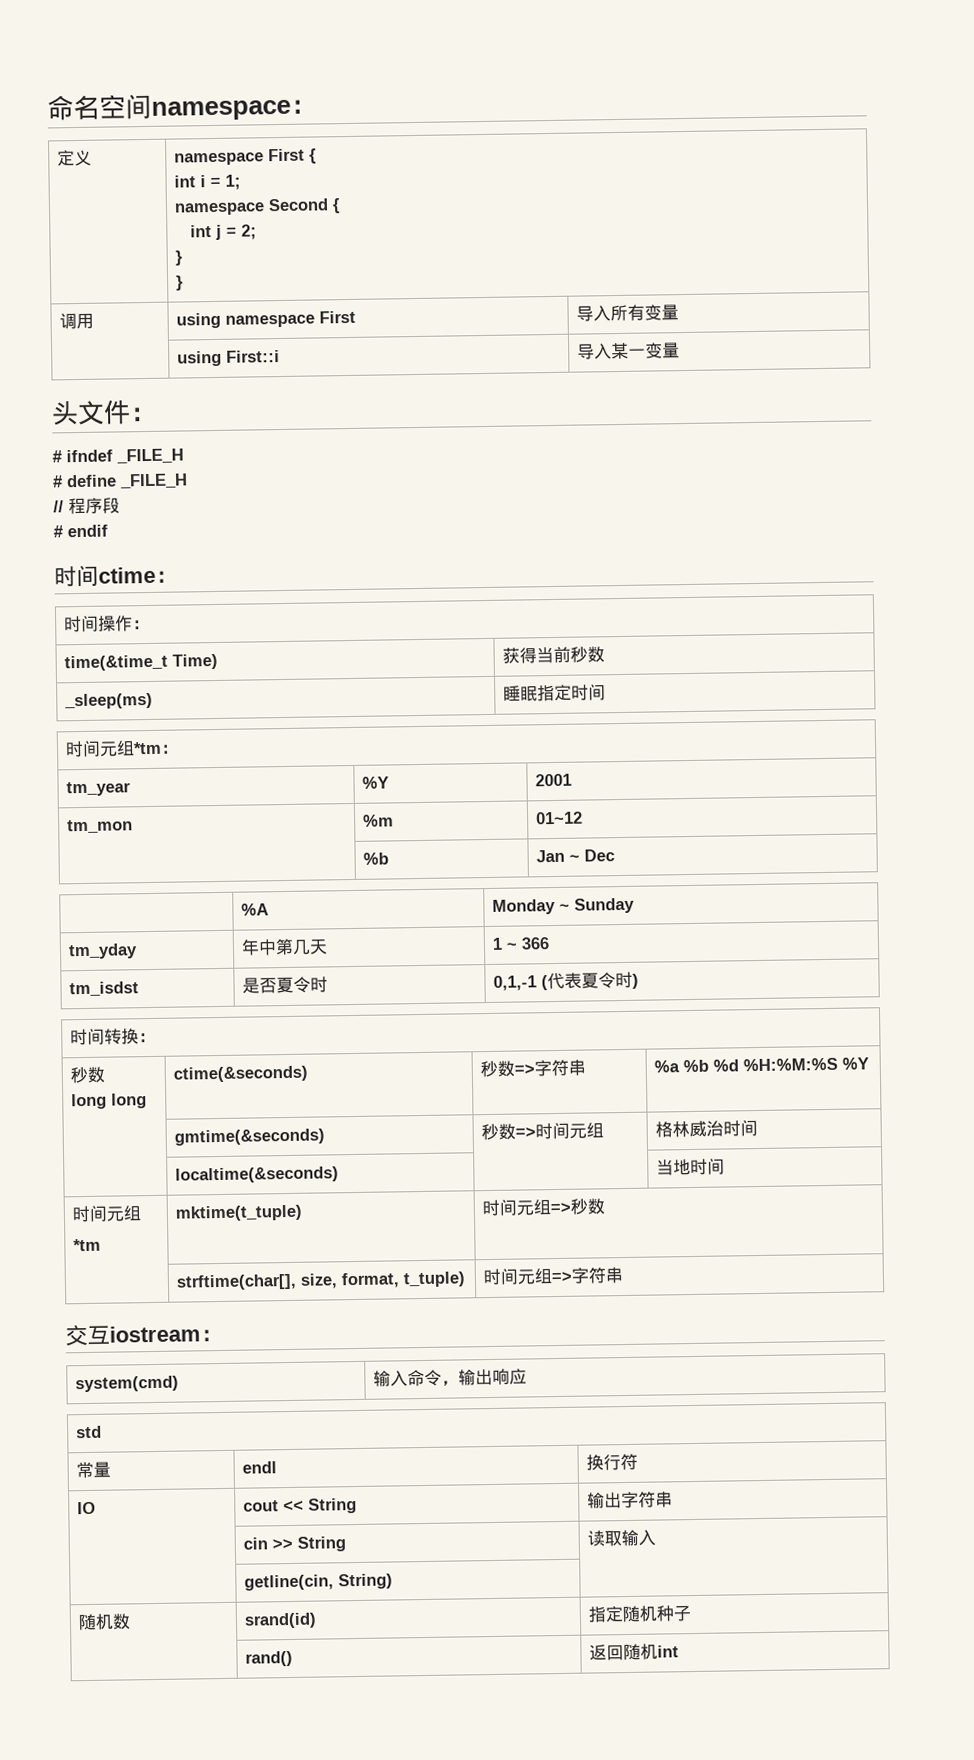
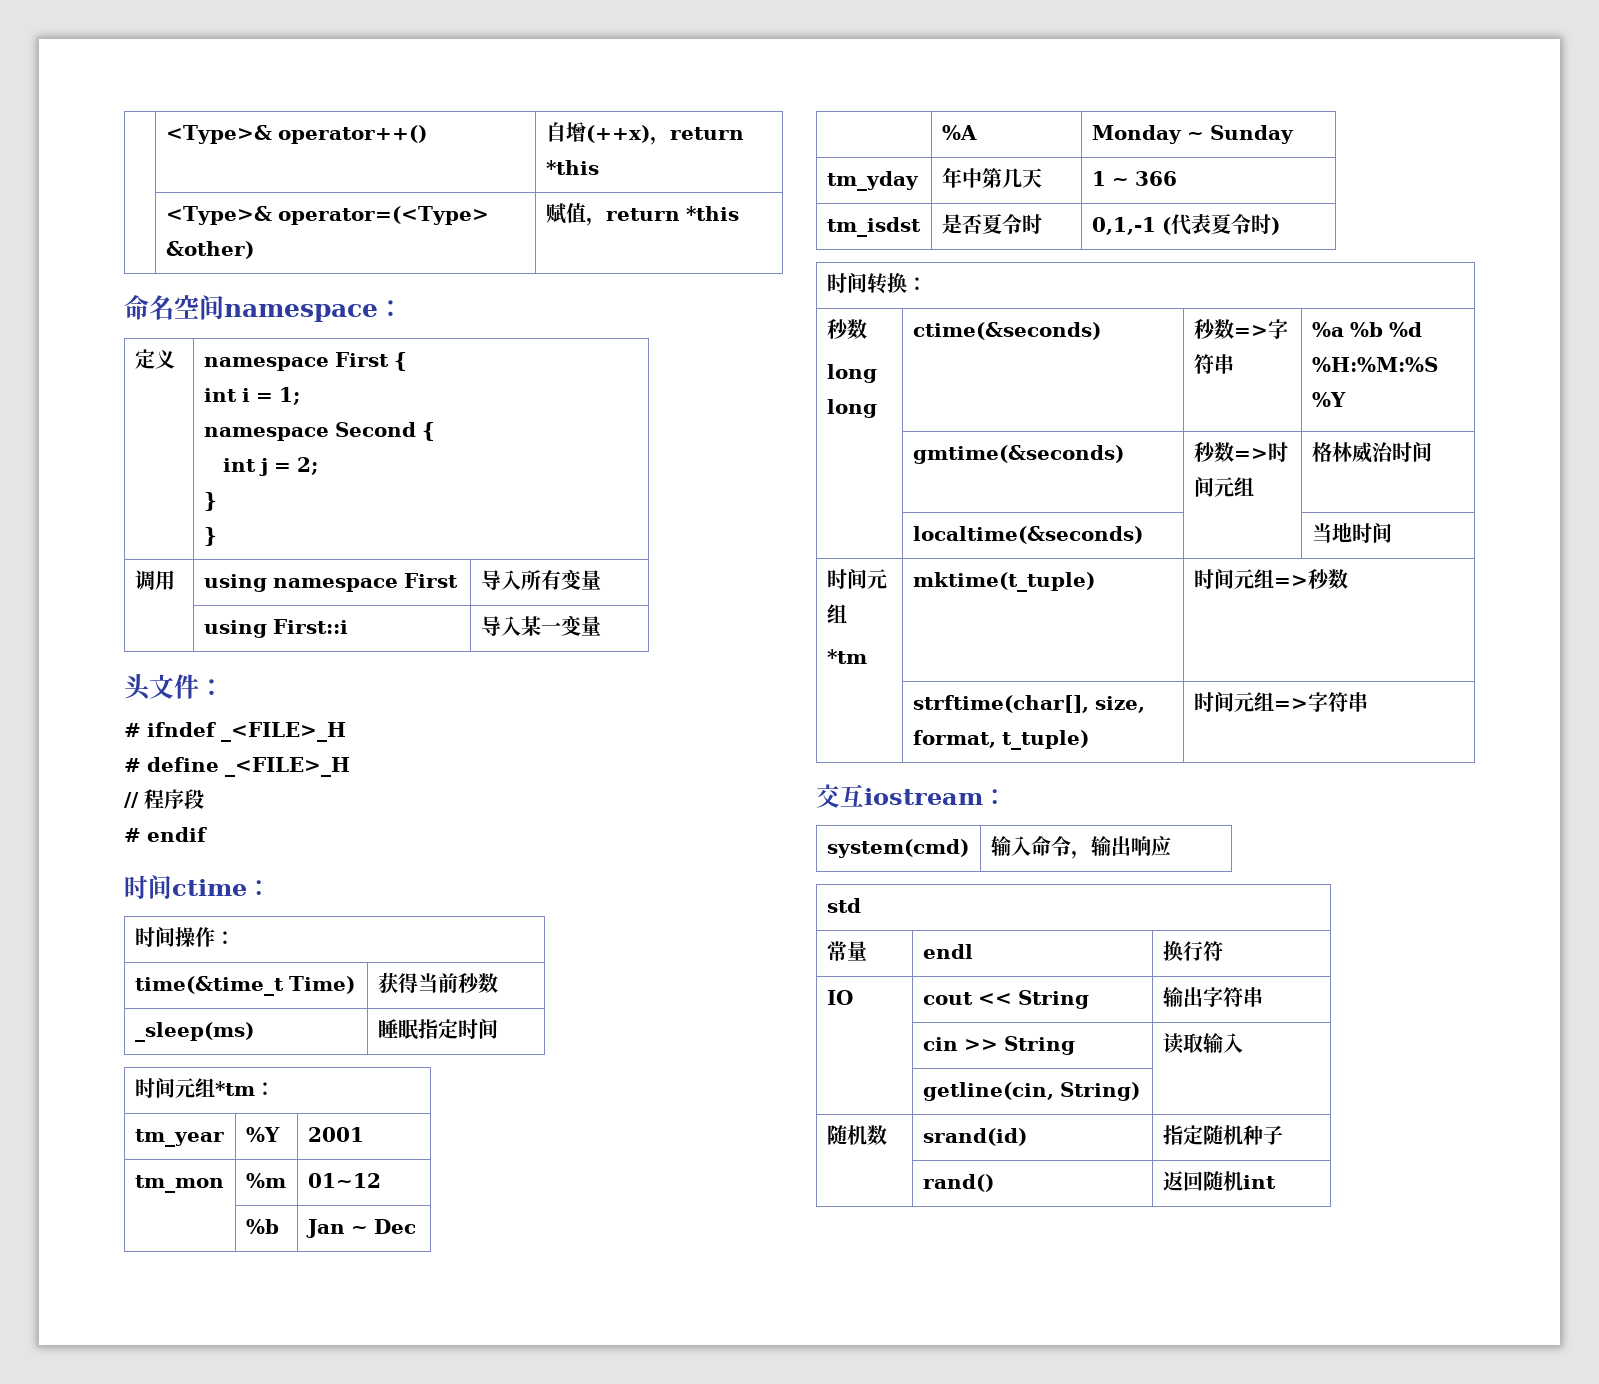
(47, 108) none -> [165,125,427,144] [545,122,744,145] [545,160,599,175] [165,206,489,225] [165,241,254,259] [545,203,739,226] | <Type>& operator++() | 自增(++x)，return *this // | <Type>& operator=(<Type> &other) | 赋值，return *this //
[116,448,184,464] _FILE_H -> [221,722,346,742] _<FILE>_H
[119,473,188,489] _FILE_H -> [225,757,350,777] _<FILE>_H

